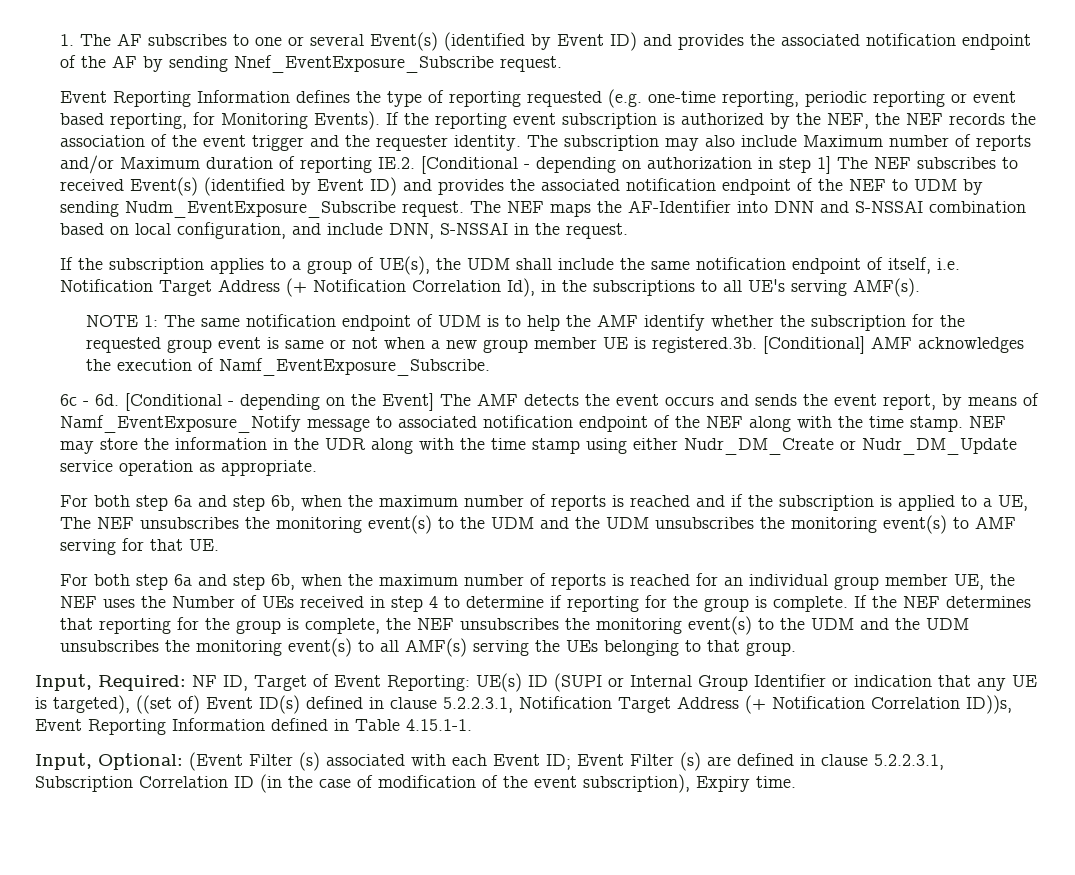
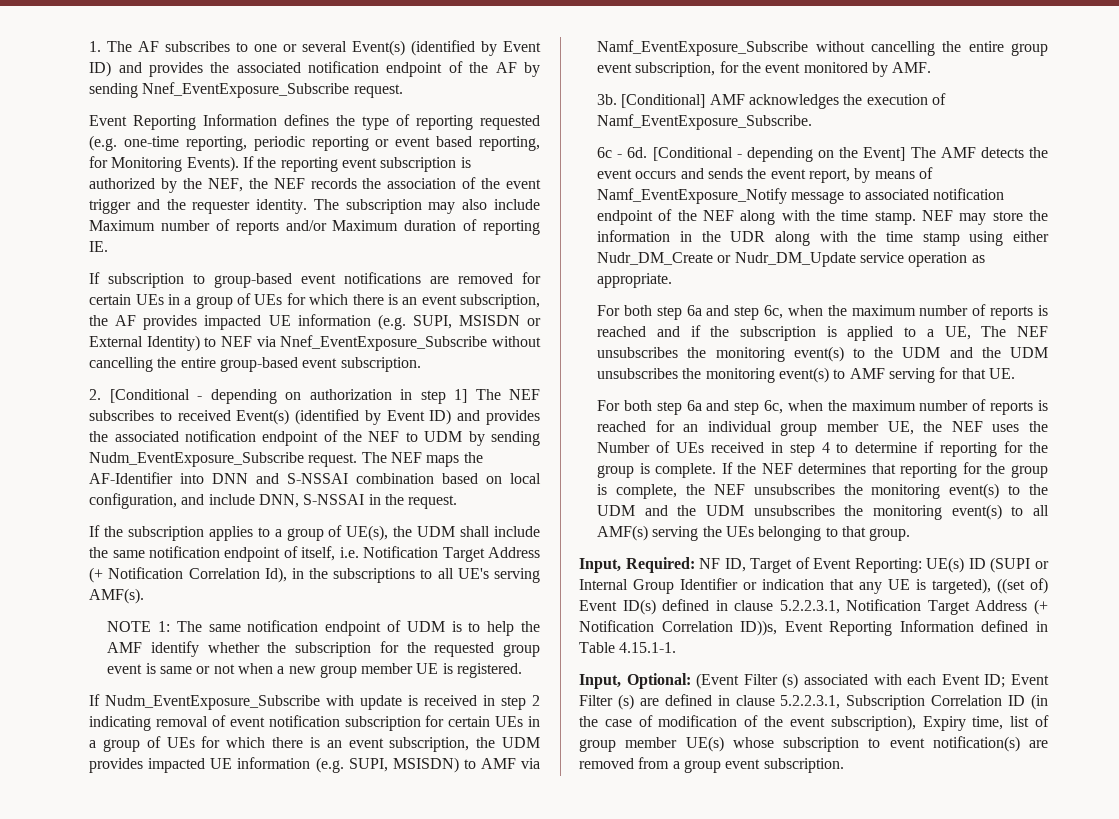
[378,157,416,169] IE.2. -> [89,241,109,252] [89,272,541,288] [89,293,541,309] [89,314,542,330] [89,335,541,351] [89,357,421,372] [89,389,102,400] IE. // If subscription to group-based event notifications are removed for certain UEs in a group of UEs for which there is an event subscription, the AF provides impacted UE information (e.g. SUPI, MSISDN or External Identity) to NEF via Nnef_EventExposure_Subscribe without cancelling the entire group-based event subscription. // 2.
[651,337,757,353] registered.3b. -> [457,663,523,678] [89,694,540,710] [89,715,540,731] [89,736,540,752] [89,757,541,773] [597,40,1048,56] [597,61,932,77] [597,94,618,105] registered. // If Nudm_EventExposure_Subscribe with update is received in step 2 indicating removal of event notification subscription for certain UEs in a group of UEs for which there is an event subscription, the UDM provides impacted UE information (e.g. SUPI, MSISDN) to AMF via Namf_EventExposure_Subscribe without cancelling the entire group event subscription, for the event monitored by AMF. // 3b.
[271,495,296,511] 6b, -> [764,305,784,319] 6c,
[271,574,296,590] 6b, -> [764,400,784,414] 6c,
[756,776,796,788] time. -> [972,715,1049,730] [579,736,1048,752] [579,757,844,773] time, list of group member UE(s) whose subscription to event notification(s) are removed from a group event subscription.

